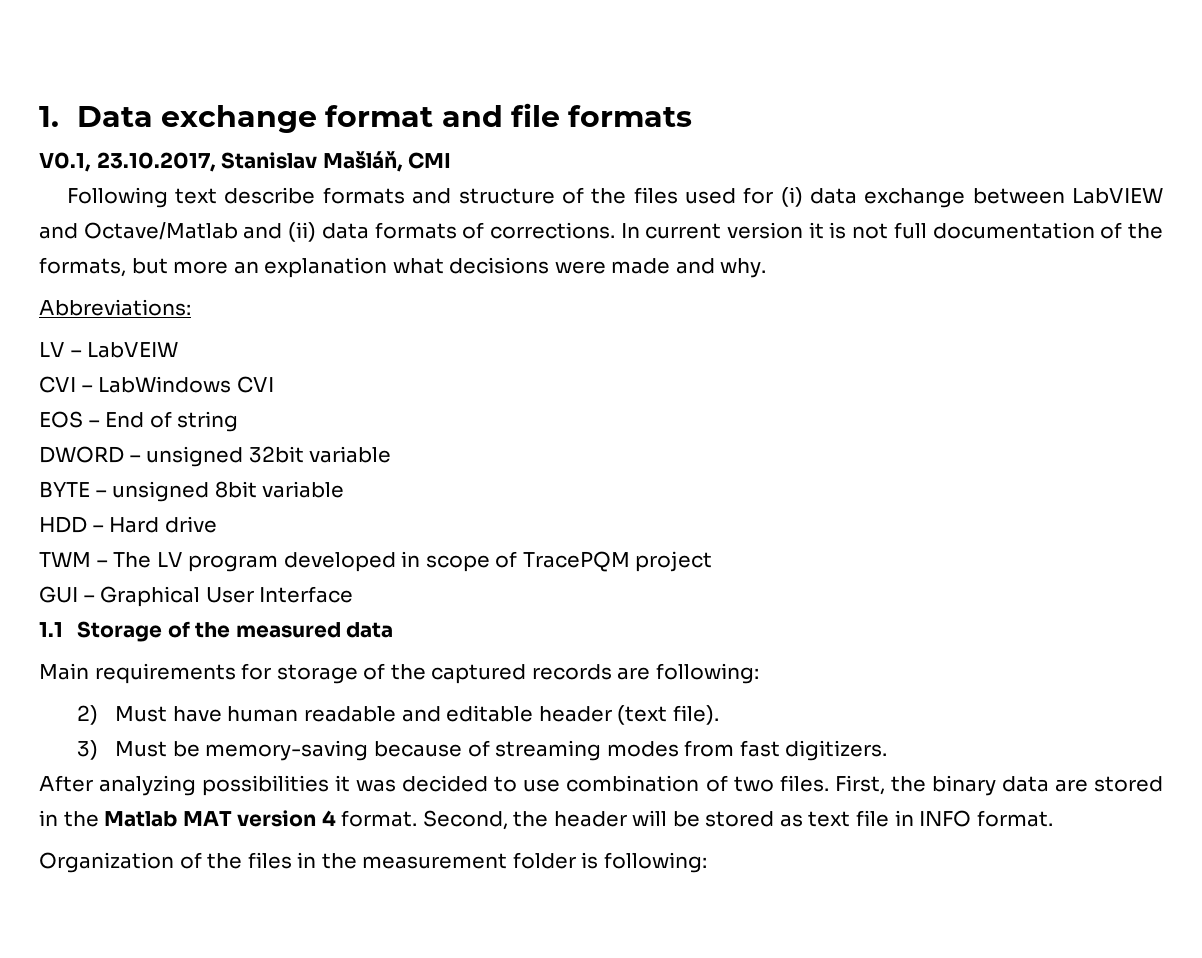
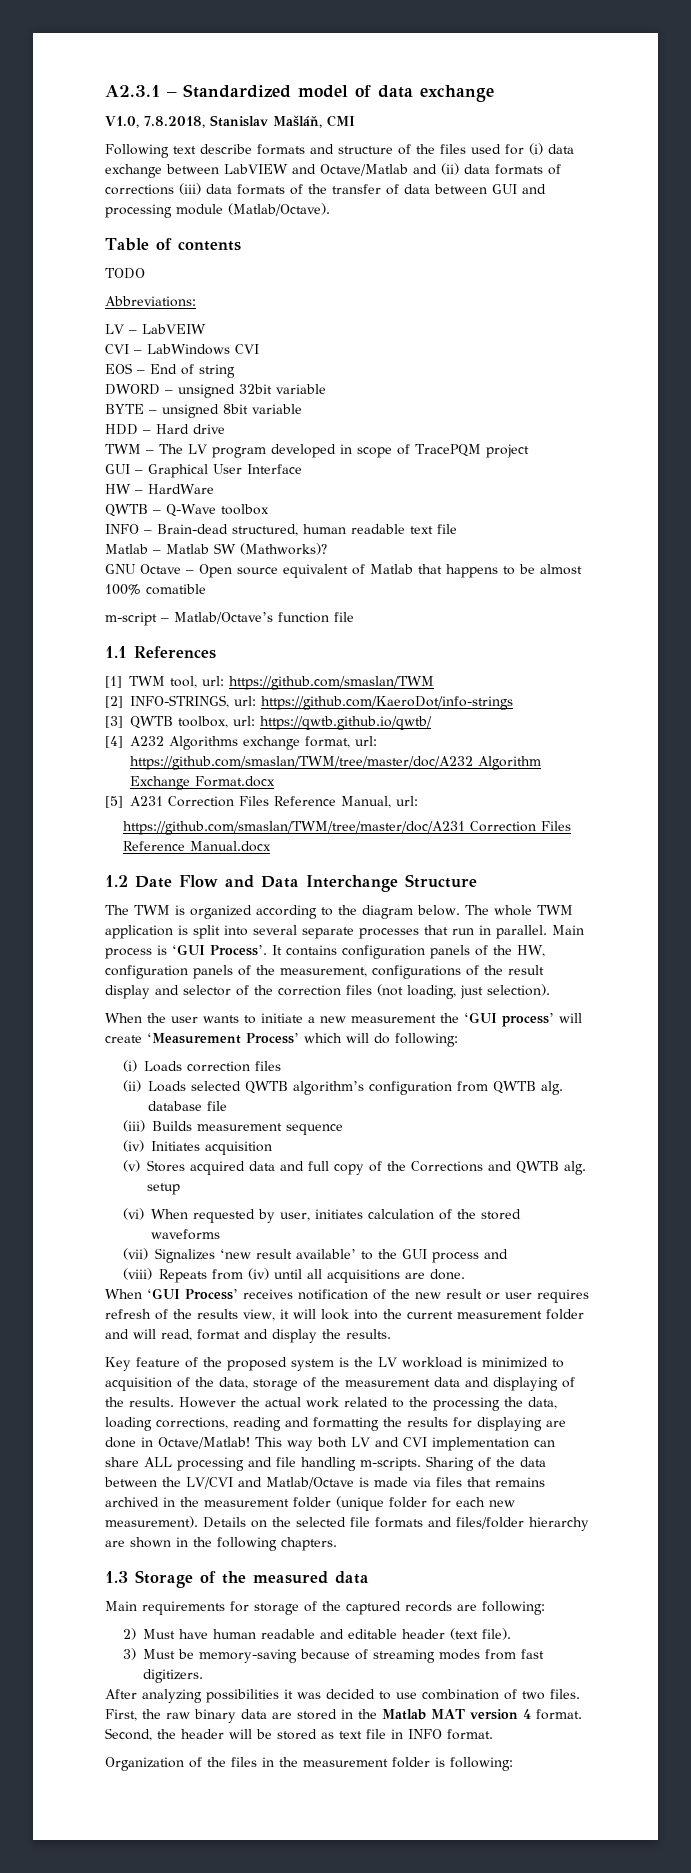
[39,103,692,133] [39,152,216,172] 1. Data exchange format and file formats // V0.1, 23.10.2017, -> [105,84,494,102] [105,116,205,128] A2.3.1 – Standardized model of data exchange // V1.0, 7.8.2018,
[489,222,1164,239] [39,257,767,278] corrections. In current version it is not full documentation of the formats, but more an explanation what decisions were made and why. -> [105,183,546,195] [105,203,330,218] [105,238,241,251] [105,268,145,279] corrections (iii) data formats of the transfer of data between GUI and processing module (Matlab/Octave). // Table of contents // TODO
[39,622,63,637] 1.1 -> [105,484,214,494] [105,504,269,517] [105,524,457,536] [105,543,327,555] [105,564,582,578] [105,584,206,595] [105,612,354,626] [105,646,216,659] [105,676,434,690] [105,695,513,710] [105,716,432,730] [105,736,377,750] [130,756,541,770] [130,776,275,790] [105,796,418,808] [123,821,572,835] [123,841,272,852] [105,874,477,892] [105,905,573,919] [105,925,584,939] [105,944,545,959] [105,965,544,979] [105,984,550,999] [105,1012,582,1027] [105,1033,458,1047] [123,1060,282,1072] [123,1080,564,1095] [148,1101,228,1111] [123,1120,344,1135] [123,1140,273,1155] [123,1160,587,1175] [147,1183,181,1195] [123,1208,522,1223] [151,1229,221,1240] [123,1248,509,1263] [123,1268,466,1283] [105,1288,589,1303] [105,1309,584,1321] [105,1329,391,1343] [105,1357,564,1371] [105,1377,575,1391] [105,1397,557,1411] [105,1417,566,1431] [105,1437,555,1451] [105,1456,546,1471] [104,1477,545,1489] [105,1496,515,1511] [105,1516,589,1531] [105,1537,337,1551] [105,1571,128,1583] HW – HardWare // QWTB – Q-Wave toolbox // INFO – Brain-dead structured, human readable text file // Matlab – Matlab SW (Mathworks)? // GNU Octave – Open source equivalent of Matlab that happens to be almost 100% comatible // m-script – Matlab/Octave’s function file // 1.1 References // [1] TWM tool, url: https://github.com/smaslan/TWM // [2] INFO-STRINGS, url: https://github.com/KaeroDot/info-strings // [3] QWTB toolbox, url: https://qwtb.github.io/qwtb/ // [4] A232 Algorithms exchange format, url: https://github.com/smaslan/TWM/tree/master/doc/A232 Algorithm Exchange Format.docx // [5] A231 Correction Files Reference Manual, url: // https://github.com/smaslan/TWM/tree/master/doc/A231 Correction Files Reference Manual.docx // 1.2 Date Flow and Data Interchange Structure // The TWM is organized according to the diagram below. The whole TWM application is split into several separate processes that run in parallel. Main process is ‘GUI Process’. It contains configuration panels of the HW, configuration panels of the measurement, configurations of the result display and selector of the correction files (not loading, just selection). // When the user wants to initiate a new measurement the ‘GUI process’ will create ‘Measurement Process’ which will do following: // (i) Loads correction files // (ii) Loads selected QWTB algorithm’s configuration from QWTB alg. database file // (iii) Builds measurement sequence // (iv) Initiates acquisition // (v) Stores acquired data and full copy of the Corrections and QWTB alg. setup // (vi) When requested by user, initiates calculation of the stored waveforms // (vii) Signalizes ‘new result available’ to the GUI process and // (viii) Repeats from (iv) until all acquisitions are done. // When ‘GUI Process’ receives notification of the new result or user requires refresh of the results view, it will look into the current measurement folder and will read, format and display the results. // Key feature of the proposed system is the LV workload is minimized to acquisition of the data, storage of the measurement data and displaying of the results. However the actual work related to the processing the data, loading corrections, reading and formatting the results for displaying are done in Octave/Matlab! This way both LV and CVI implementation can share ALL processing and file handling m-scripts. Sharing of the data between the LV/CVI and Matlab/Octave is made via files that remains archived in the measurement folder (unique folder for each new measurement). Details on the selected file formats and files/folder hierarchy are shown in the following chapters. // 1.3
(926, 784) none -> [166,1712,190,1719] raw

